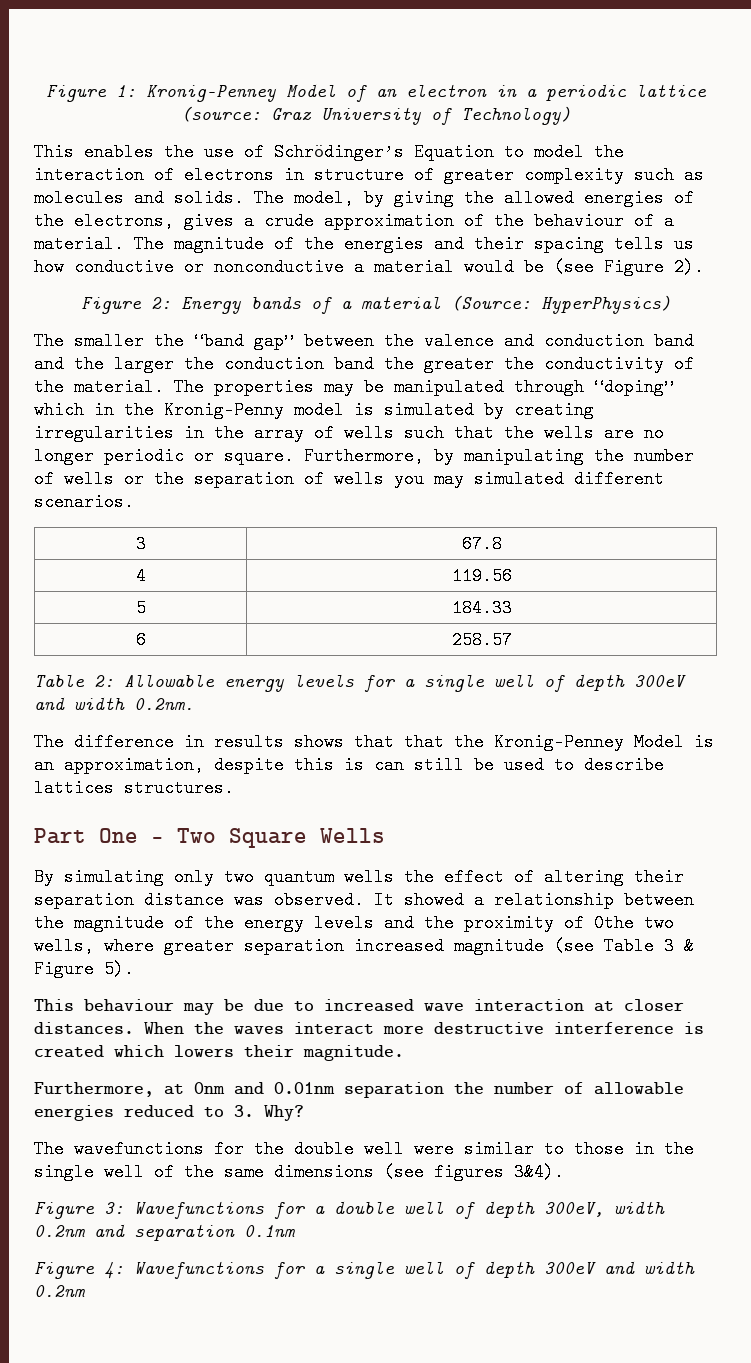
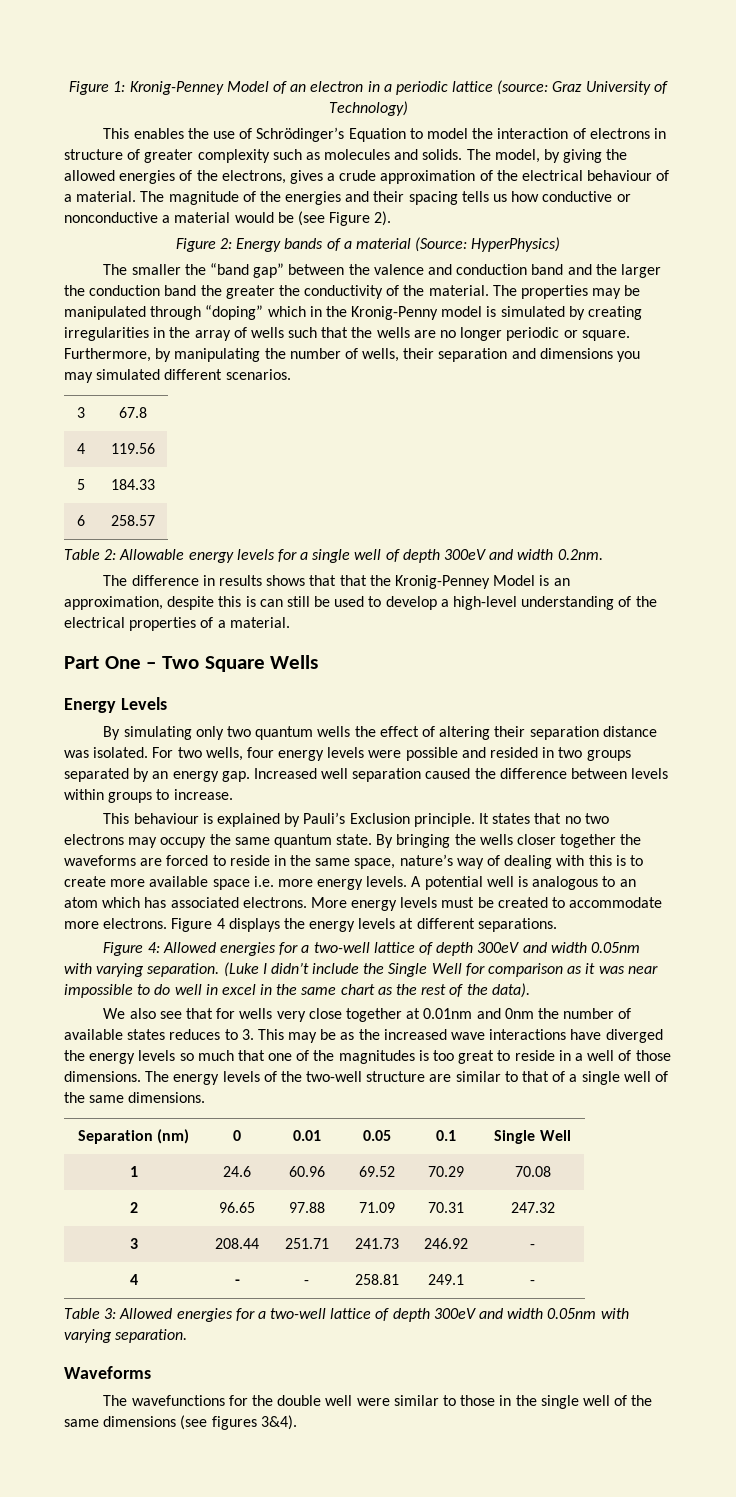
(524, 221) none -> [522,170,584,181] electrical
[64,470,384,488] wells or the separation of wells -> [362,348,613,362] wells, their separation and dimensions
[584,756,664,774] [34,779,234,797] describe lattices structures. -> [385,596,657,610] [64,617,290,631] develop a high-level understanding of the electrical properties of a material.
(385, 835) none -> [64,697,167,713] // Energy Levels
[274,891,694,909] [34,914,674,932] [34,937,694,955] [34,960,134,978] [34,999,684,1015] [34,1022,704,1035] [34,1045,404,1061] [34,1082,684,1098] [34,1105,304,1121] observed. It showed a relationship between the magnitude of the energy levels and the proximity of 0the two wells, where greater separation increased magnitude (see Table 3 & Figure 5). // This behaviour may be due to increased wave interaction at closer distances. When the waves interact more destructive interference is created which lowers their magnitude. // Furthermore, at 0nm and 0.01nm separation the number of allowable energies reduced to 3. Why? -> [93,747,631,761] [64,768,669,782] [64,789,233,803] [103,812,609,827] [64,834,642,848] [64,854,643,869] [64,876,636,890] [64,897,663,911] [64,918,557,932] [103,942,640,956] [64,962,658,977] [64,983,530,998] [103,1008,632,1022] [64,1029,663,1043] [64,1050,671,1064] [64,1071,668,1085] [64,1092,206,1103] [77,1129,190,1144] [233,1130,241,1141] [292,1130,321,1141] [362,1130,391,1141] [436,1130,456,1141] [494,1130,571,1144] [129,1166,138,1177] [223,1166,251,1177] [288,1166,325,1177] [358,1166,395,1177] [428,1166,464,1177] [514,1166,551,1177] [129,1202,138,1213] [219,1202,255,1213] [288,1202,325,1213] [358,1202,395,1213] [428,1202,464,1213] [510,1202,555,1213] [129,1238,138,1249] [215,1238,259,1249] [284,1238,329,1249] [354,1238,399,1249] [424,1238,468,1249] [530,1244,535,1249] [129,1274,138,1285] [234,1279,240,1285] [304,1280,309,1285] [354,1274,399,1285] [428,1274,464,1285] [530,1280,535,1285] [64,1308,629,1322] [64,1329,188,1343] [64,1366,151,1379] isolated. For two wells, four energy levels were possible and resided in two groups separated by an energy gap. Increased well separation caused the difference between levels within groups to increase. // This behaviour is explained by Pauli’s Exclusion principle. It states that no two electrons may occupy the same quantum state. By bringing the wells closer together the waveforms are forced to reside in the same space, nature’s way of dealing with this is to create more available space i.e. more energy levels. A potential well is analogous to an atom which has associated electrons. More energy levels must be created to accommodate more electrons. Figure 4 displays the energy levels at different separations. // Figure 4: Allowed energies for a two-well lattice of depth 300eV and width 0.05nm with varying separation. (Luke I didn’t include the Single Well for comparison as it was near impossible to do well in excel in the same chart as the rest of the data). // We also see that for wells very close together at 0.01nm and 0nm the number of available states reduces to 3. This may be as the increased wave interactions have diverged the energy levels so much that one of the magnitudes is too great to reside in a well of those dimensions. The energy levels of the two-well structure are similar to that of a single well of the same dimensions. // Separation (nm) | 0 | 0.01 | 0.05 | 0.1 | Single Well // 1 | 24.6 | 60.96 | 69.52 | 70.29 | 70.08 // 2 | 96.65 | 97.88 | 71.09 | 70.31 | 247.32 // 3 | 208.44 | 251.71 | 241.73 | 246.92 | - // 4 | - | - | 258.81 | 249.1 | - // Table 3: Allowed energies for a two-well lattice of depth 300eV and width 0.05nm with varying separation. // Waveforms
[34,1201,665,1219] [34,1224,295,1241] [34,1261,695,1279] [34,1285,85,1297] // Figure 3: Wavefunctions for a double well of depth 300eV, width 0.2nm and separation 0.1nm // Figure 4: Wavefunctions for a single well of depth 300eV and width 0.2nm -> (297, 1422) none

